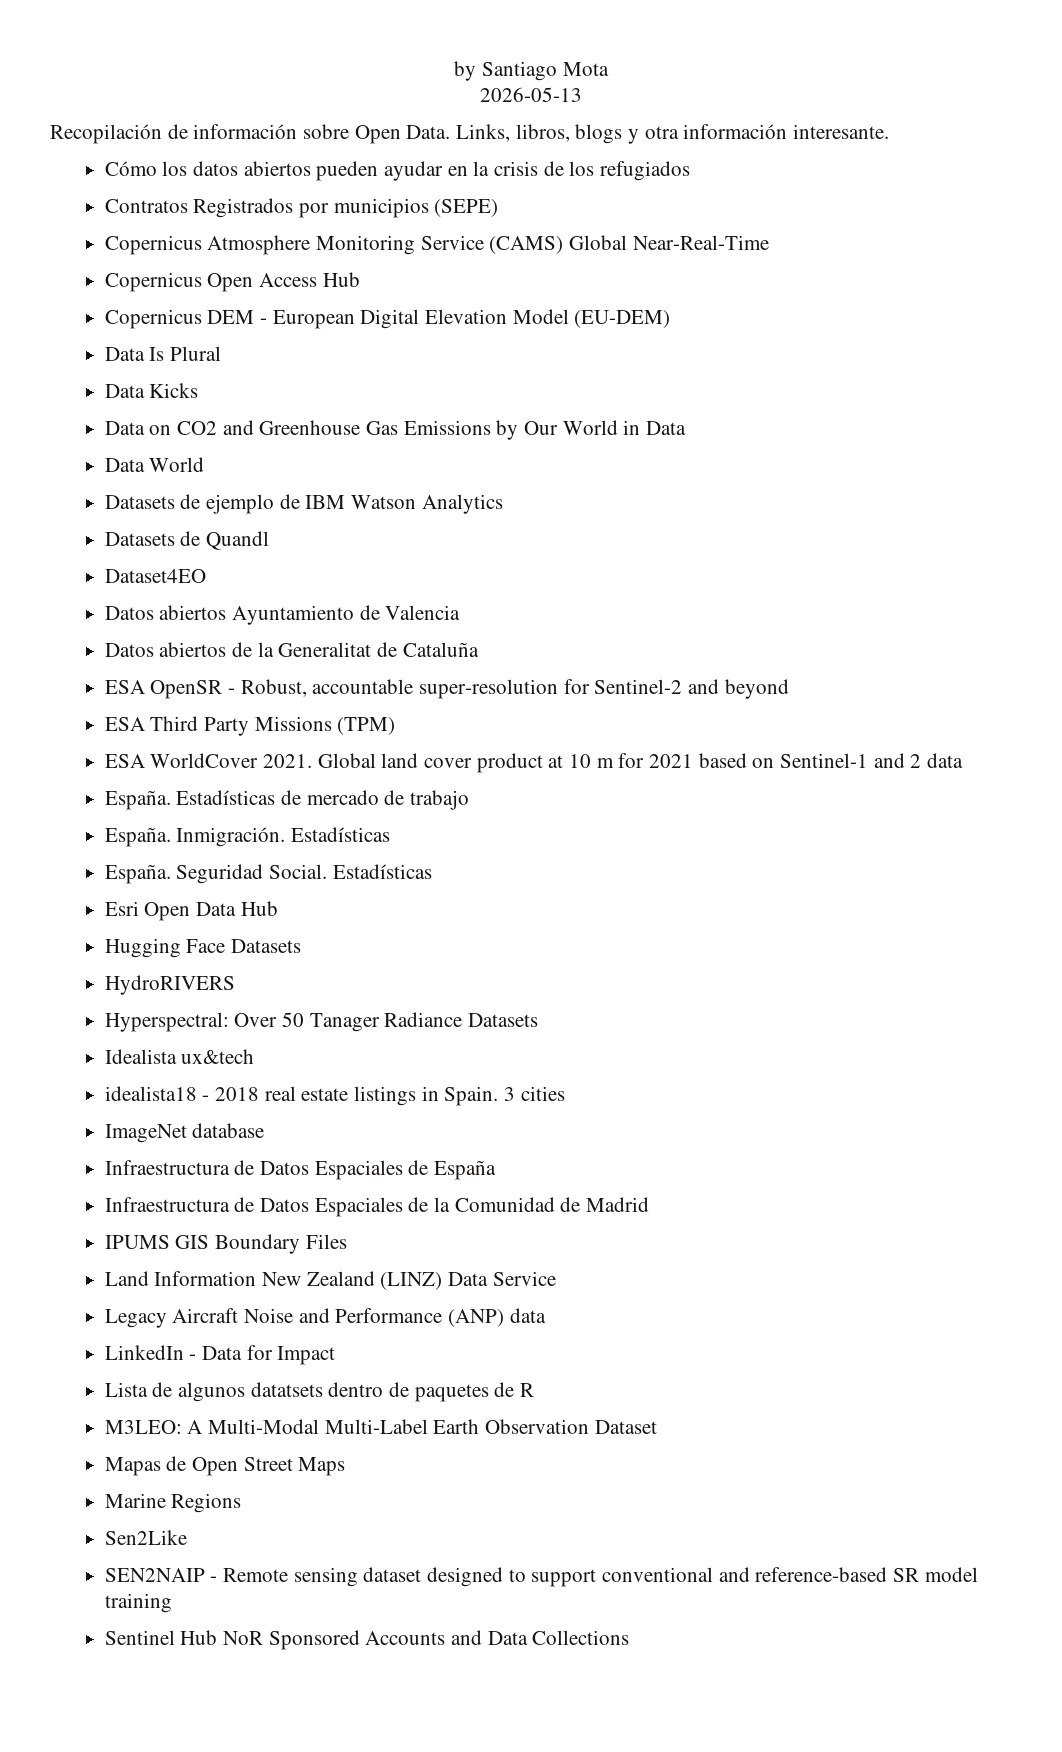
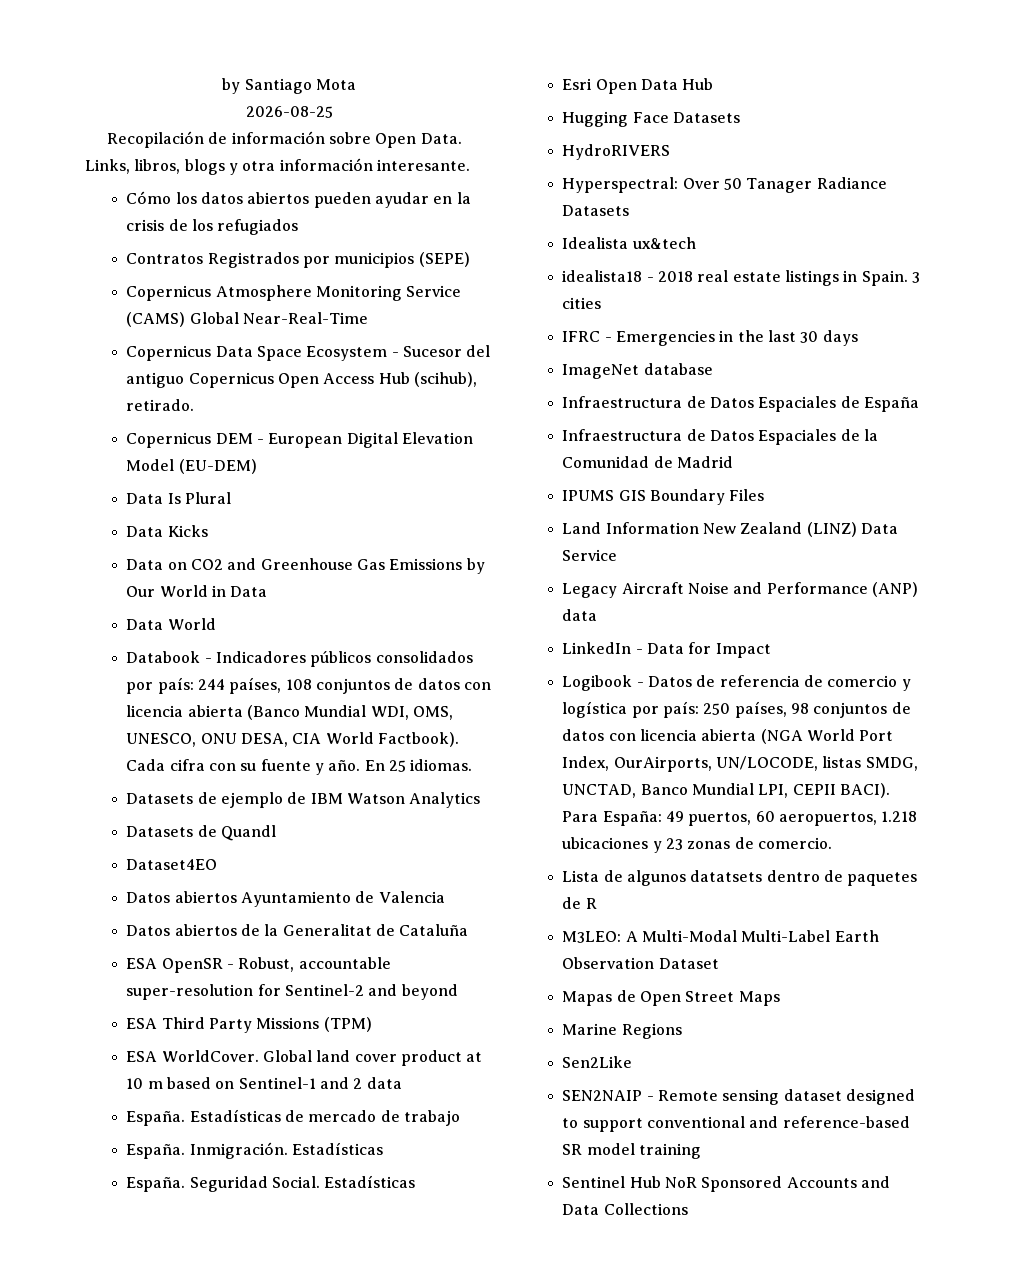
[480,87,582,102] 2026-05-13 -> [245,106,333,118] 2026-08-25
(202, 282) none -> [215,345,491,361] [126,372,274,388] Data Space Ecosystem - Sucesor del antiguo Copernicus
(360, 279) none -> [413,372,477,387] [126,399,195,411] (scihub), retirado.
(205, 464) none -> [126,651,473,667] [126,677,491,694] [126,705,453,720] [126,732,459,747] [126,759,473,775] // Databook - Indicadores públicos consolidados por país: 244 países, 108 conjuntos de datos con licencia abierta (Banco Mundial WDI, OMS, UNESCO, ONU DESA, CIA World Factbook). Cada cifra con su fuente y año. En 25 idiomas.
[150,753,312,768] WorldCover 2021. -> [161,1050,259,1062] WorldCover.
[618,753,693,768] for 2021 -> (163, 1085) none
(565, 1093) none -> [562,330,858,346] // IFRC - Emergencies in the last 30 days
(336, 1355) none -> [562,675,911,691] [562,701,911,718] [562,729,894,744] [562,756,918,772] [562,783,890,798] [562,811,918,826] [562,837,832,853] // Logibook - Datos de referencia de comercio y logística por país: 250 países, 98 conjuntos de datos con licencia abierta (NGA World Port Index, OurAirports, UN/LOCODE, listas SMDG, UNCTAD, Banco Mundial LPI, CEPII BACI). Para España: 49 puertos, 60 aeropuertos, 1.218 ubicaciones y 23 zonas de comercio.

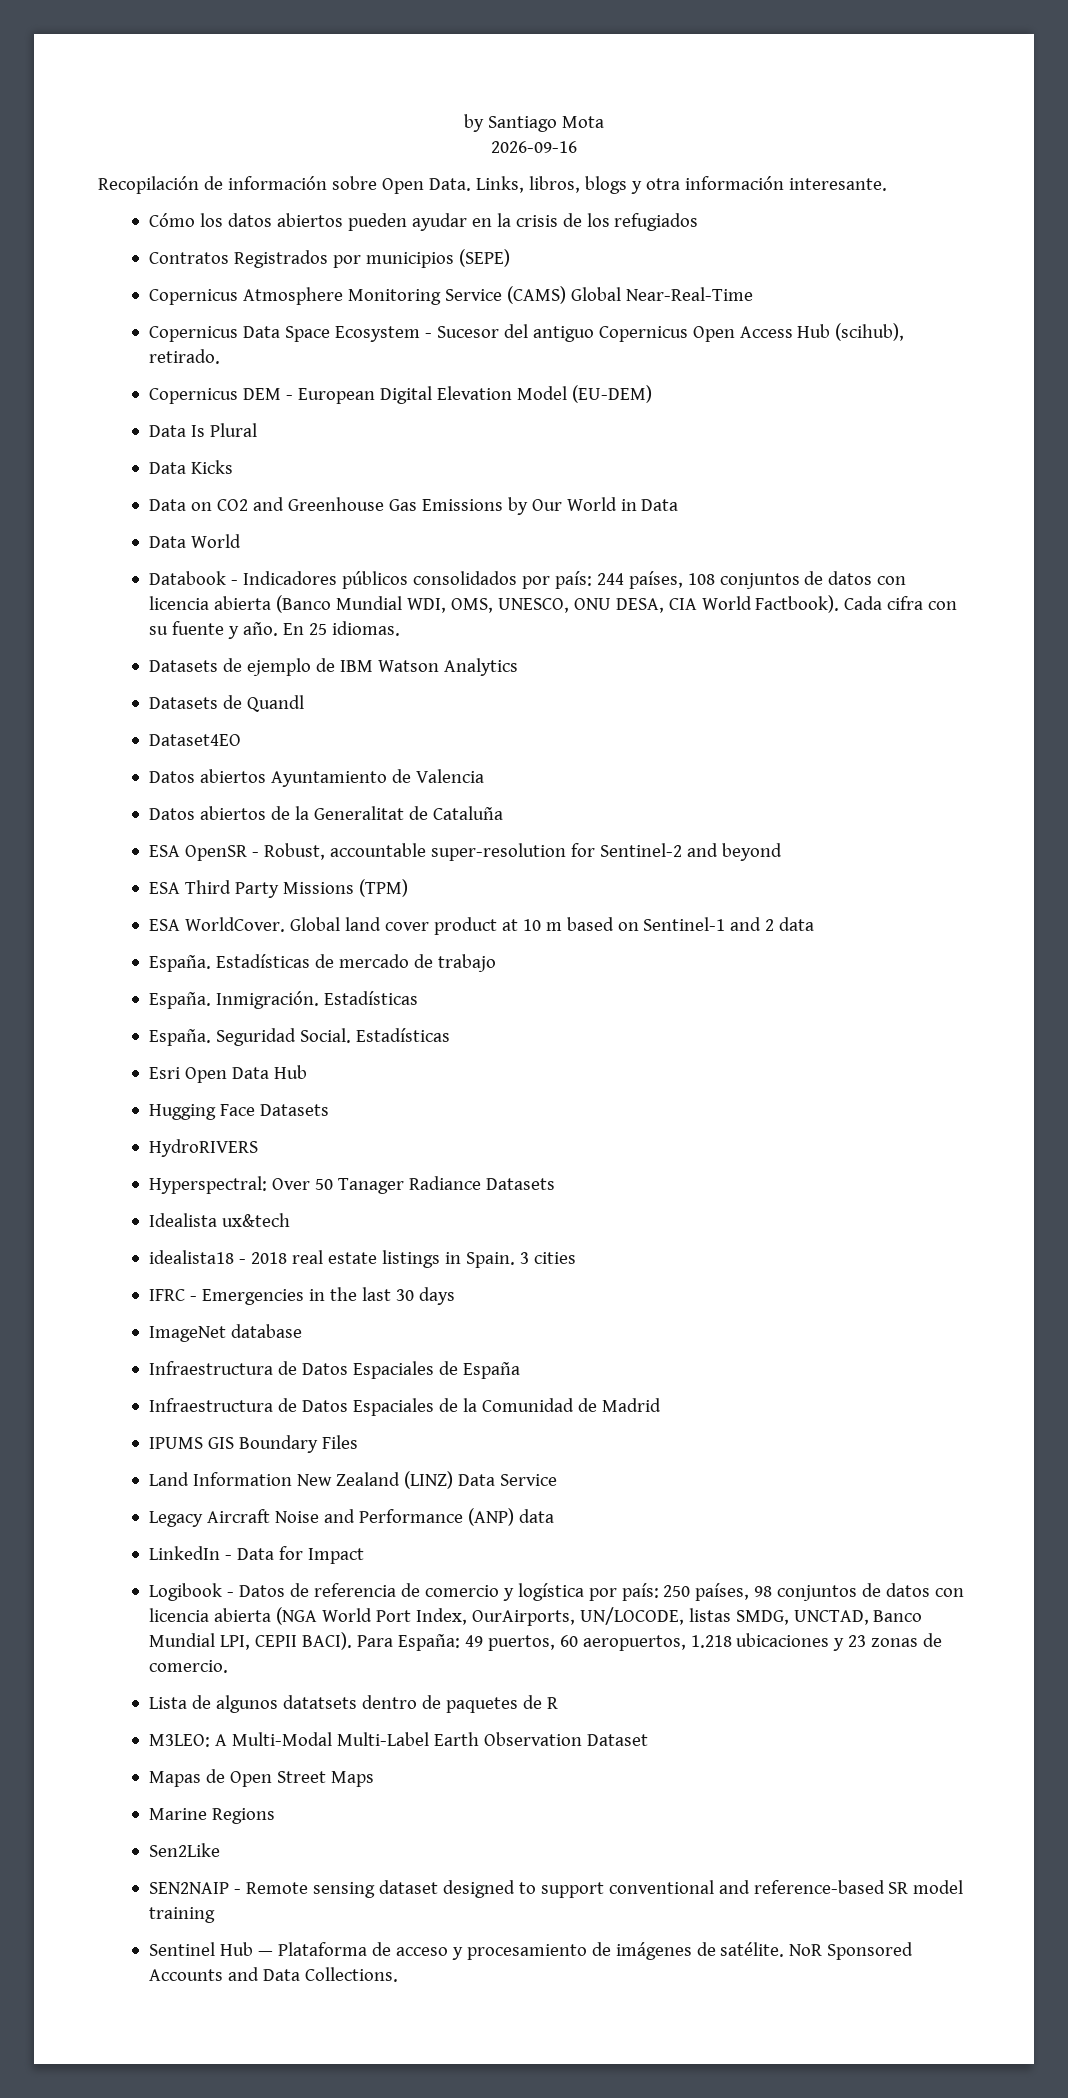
[245,106,333,118] 2026-08-25 -> [491,141,577,153] 2026-09-16
(661, 1182) none -> [257,1942,785,1960] — Plataforma de acceso y procesamiento de imágenes de satélite.
[603,1203,688,1215] Collections -> [304,1967,398,1982] Collections.

